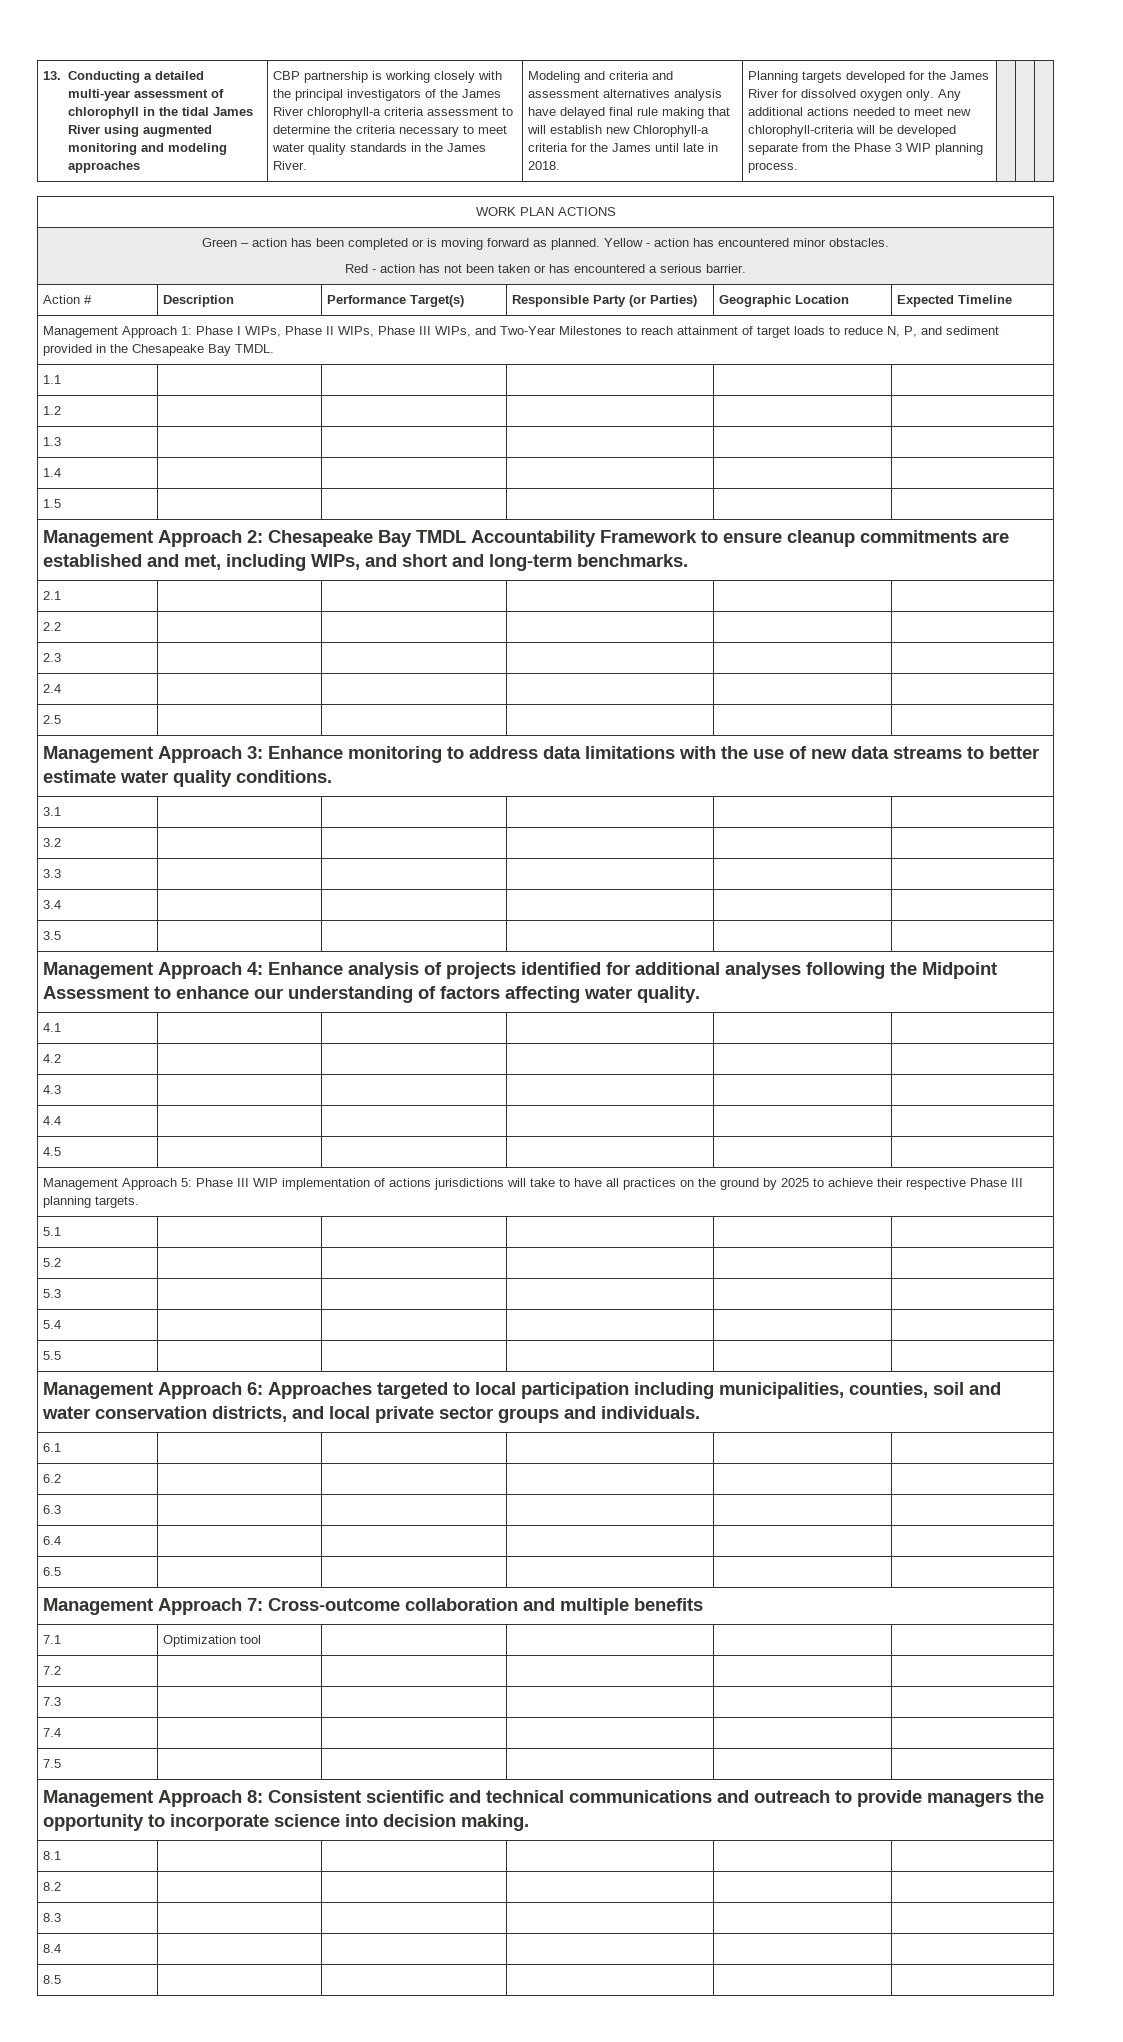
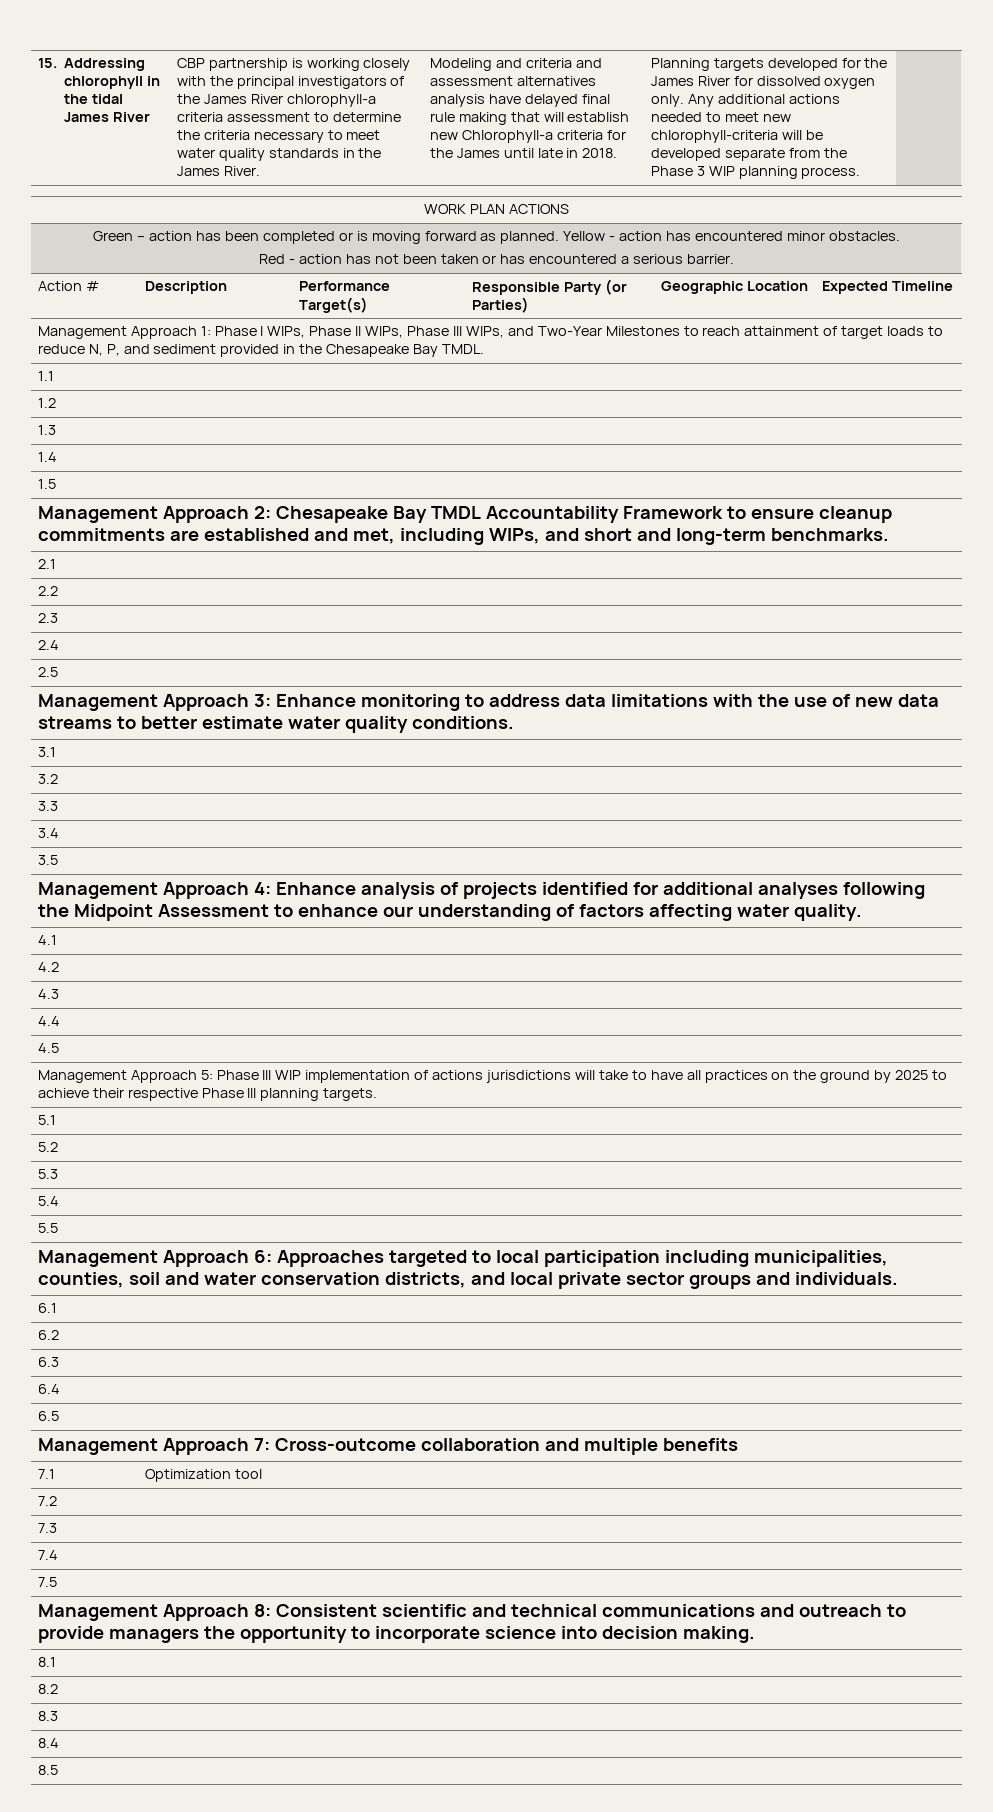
[43,71,204,83] [67,89,224,101] 13. Conducting a detailed multi-year assessment of -> [37,58,146,71] 15. Addressing
[103,125,212,137] [67,143,227,155] [67,161,140,173] using augmented monitoring and modeling approaches -> (150, 117) none

